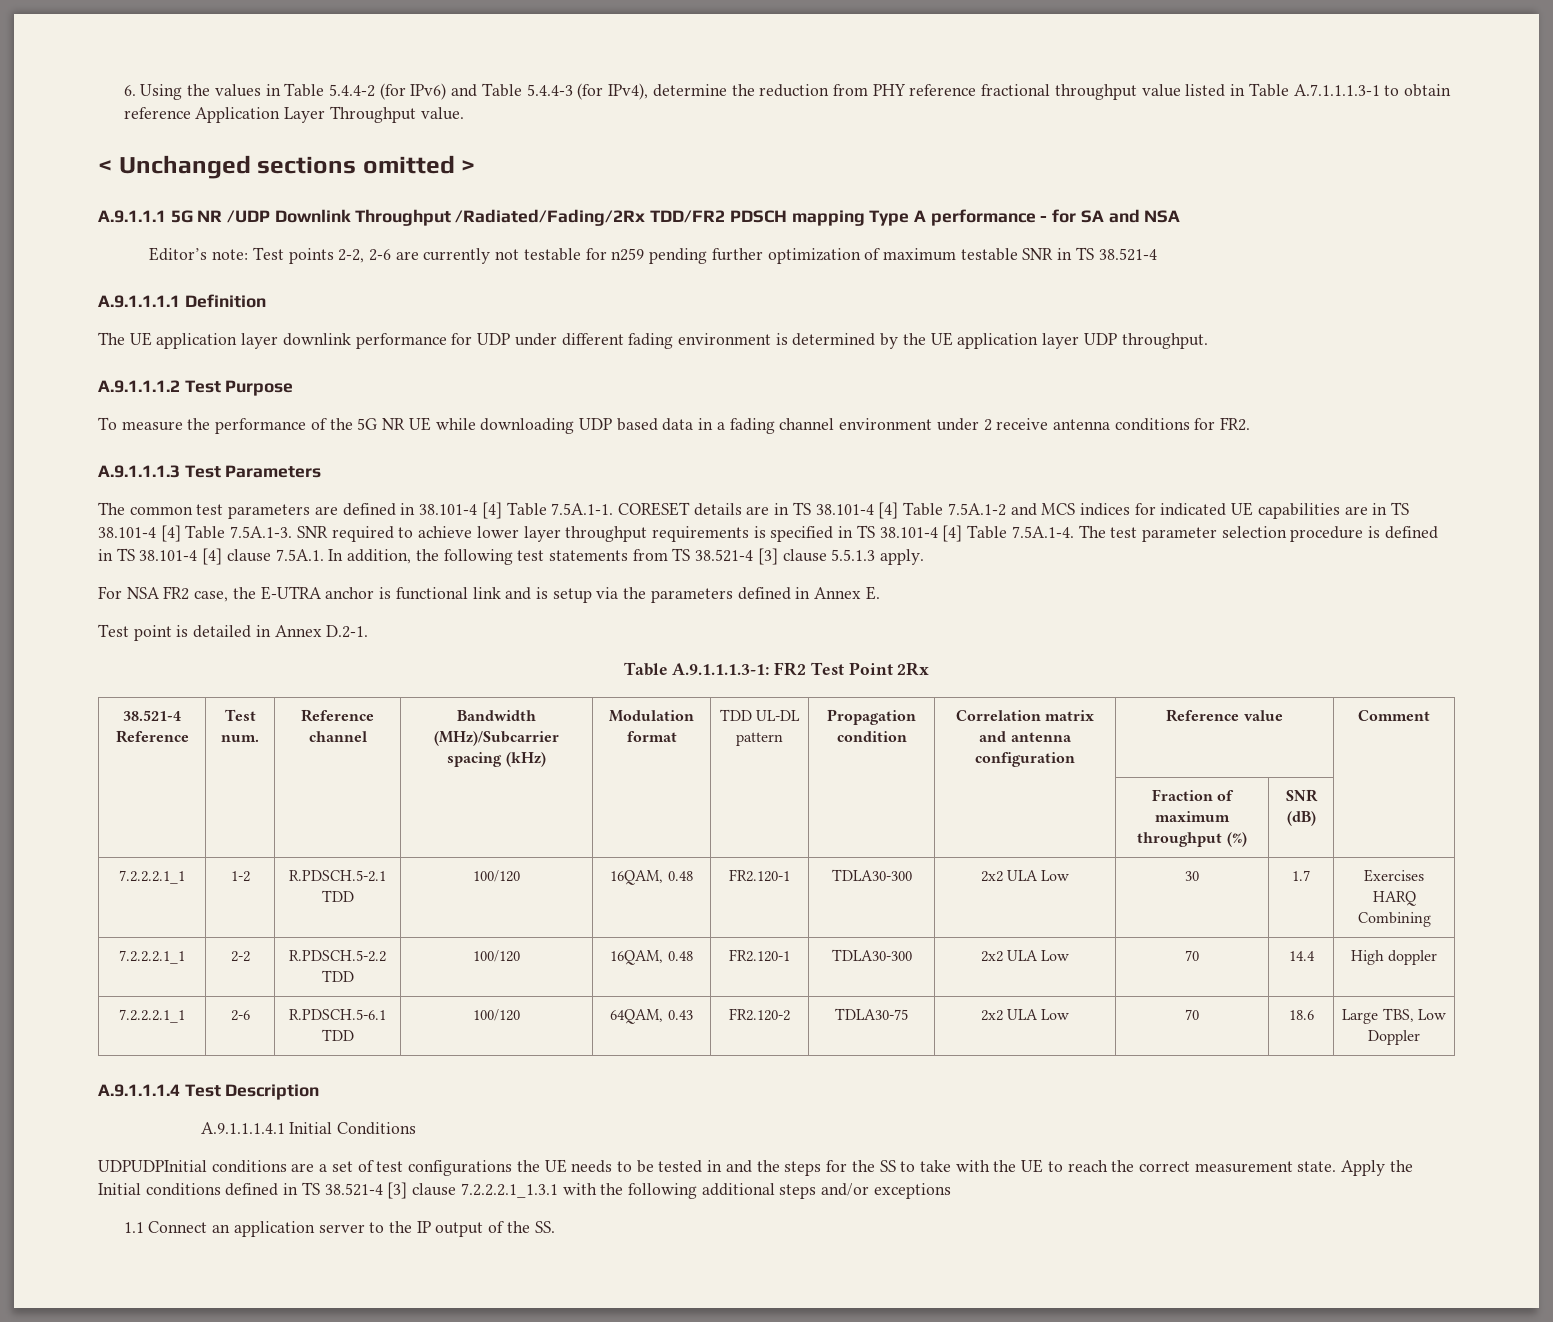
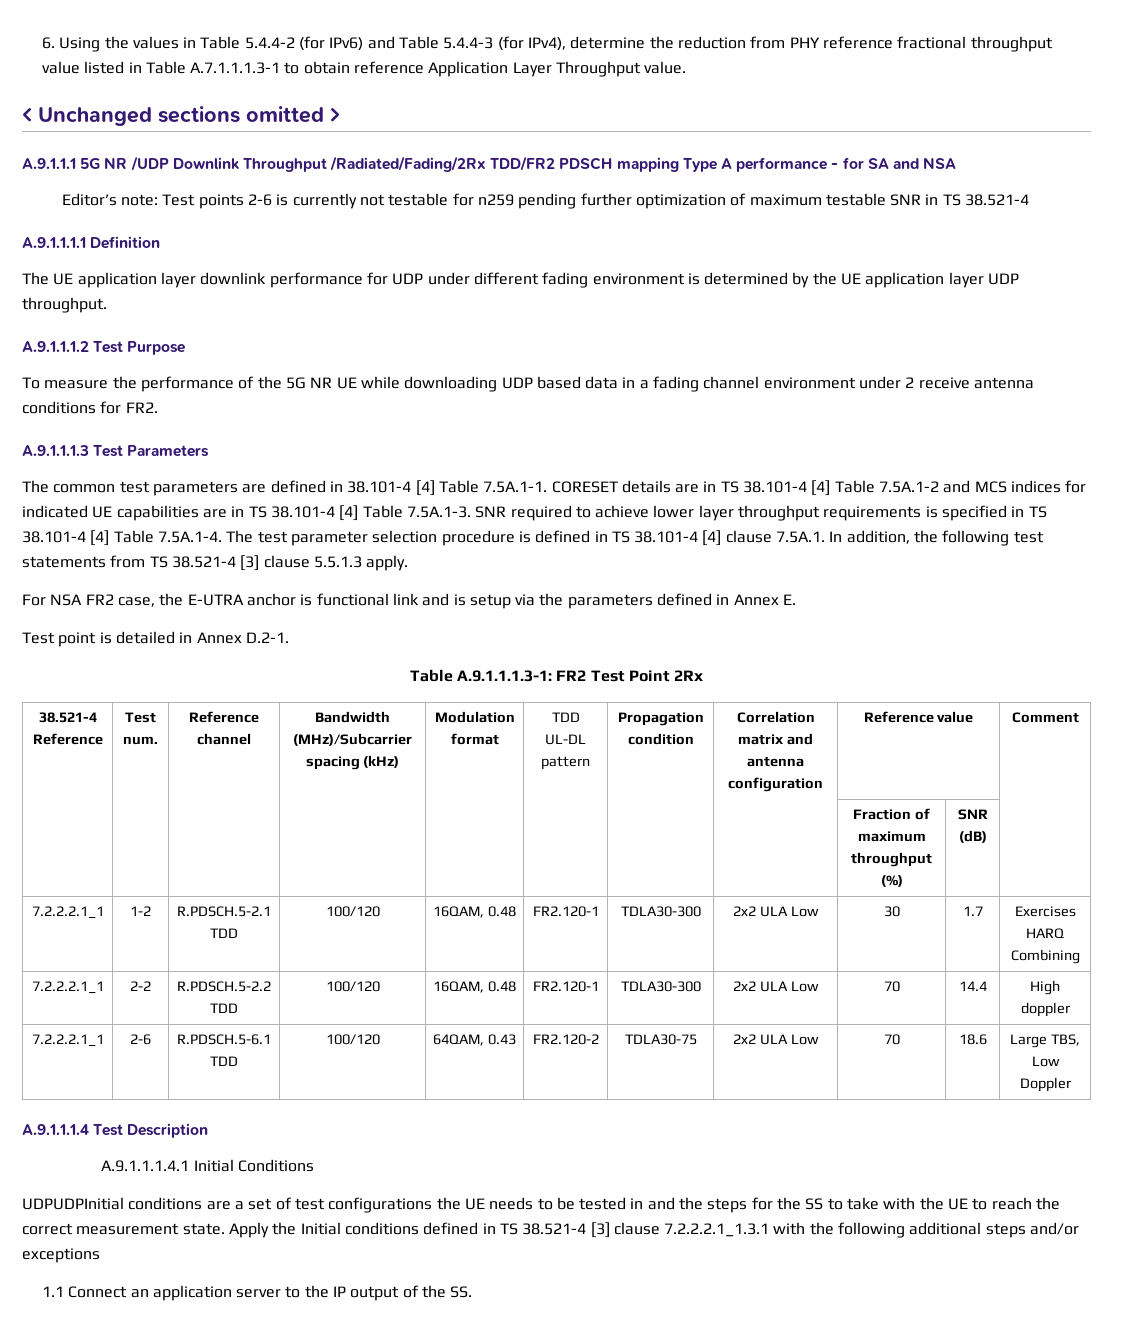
[338,249,419,263] 2-2, 2-6 are -> [248,194,289,206] 2-6 is

